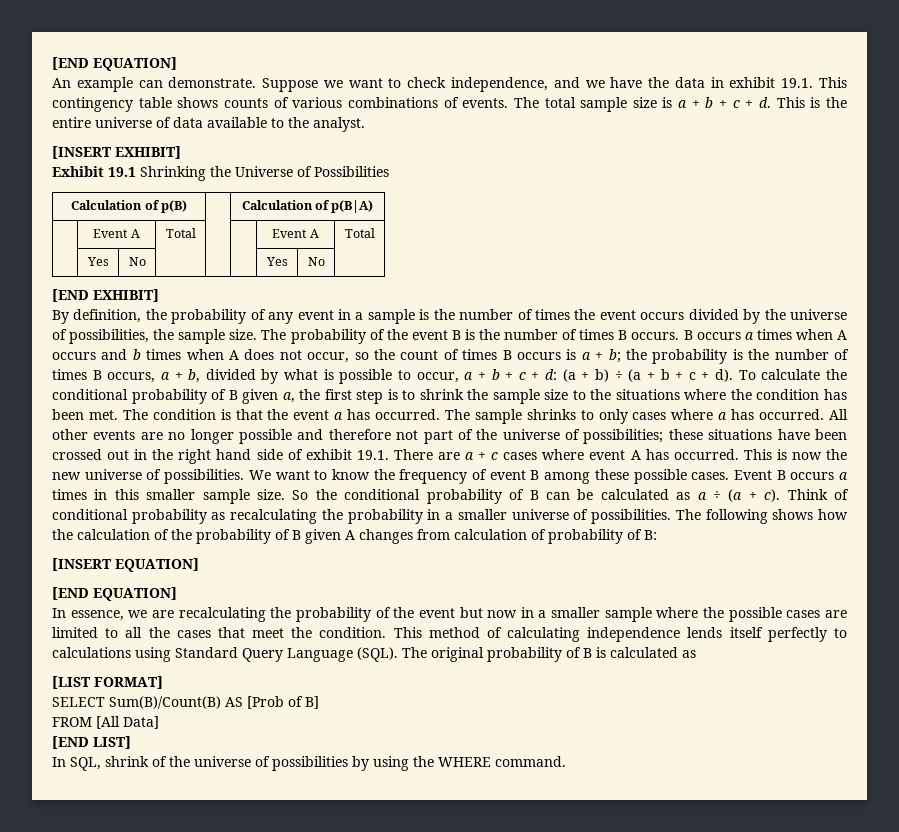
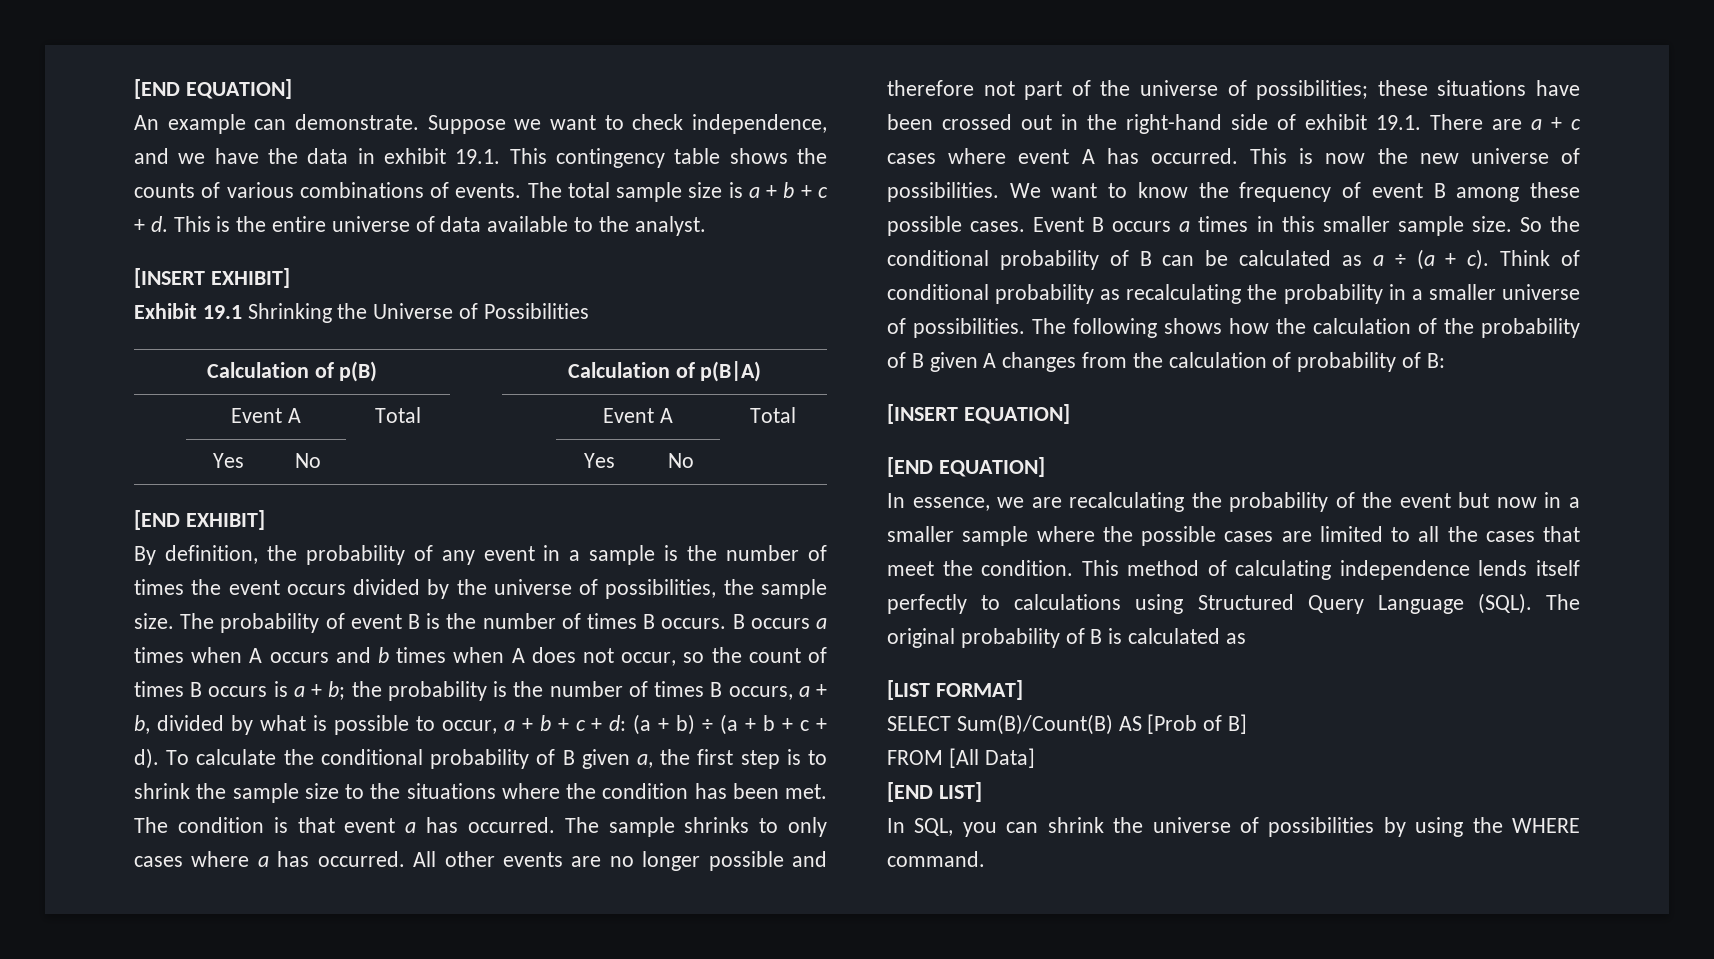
(219, 102) none -> [797,148,828,164] the
[386,329,408,340] the -> (345, 621) none
[267,409,289,420] the -> (335, 825) none
[178,449,252,464] right hand -> [1126,114,1222,134] right-hand
(450, 534) none -> [1132,352,1163,368] the
[175,647,238,658] Standard -> [1197,594,1294,610] Structured
[105,756,167,767] shrink of -> [962,817,1104,837] you can shrink

